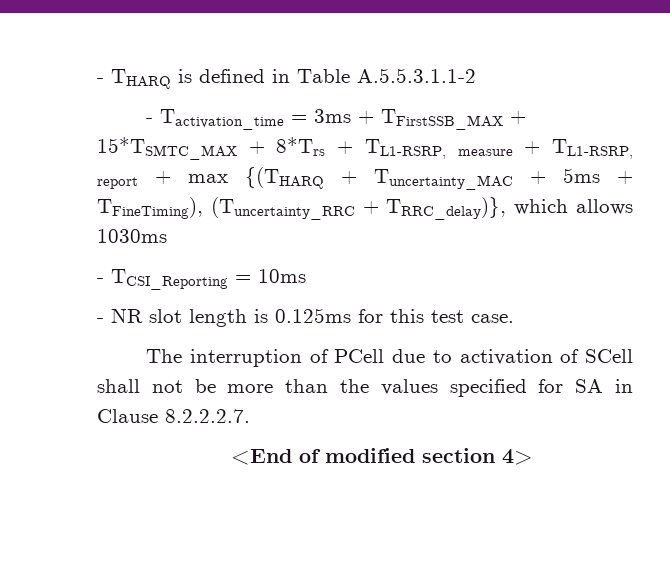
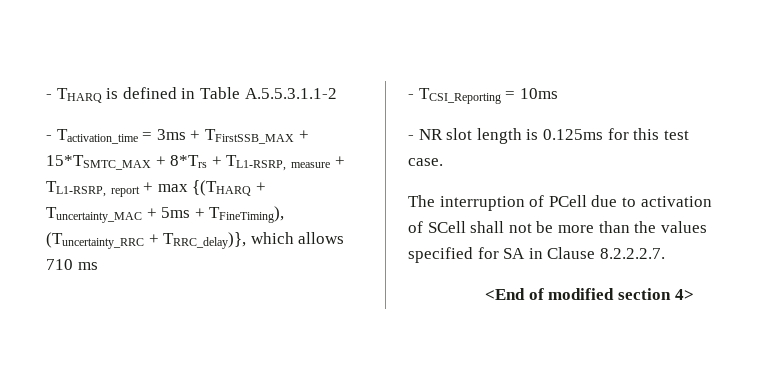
[97,229,167,243] 1030ms -> [46,259,98,270] 710 ms

